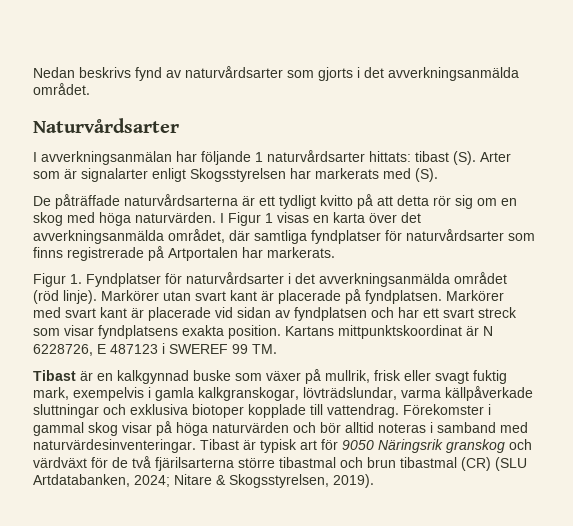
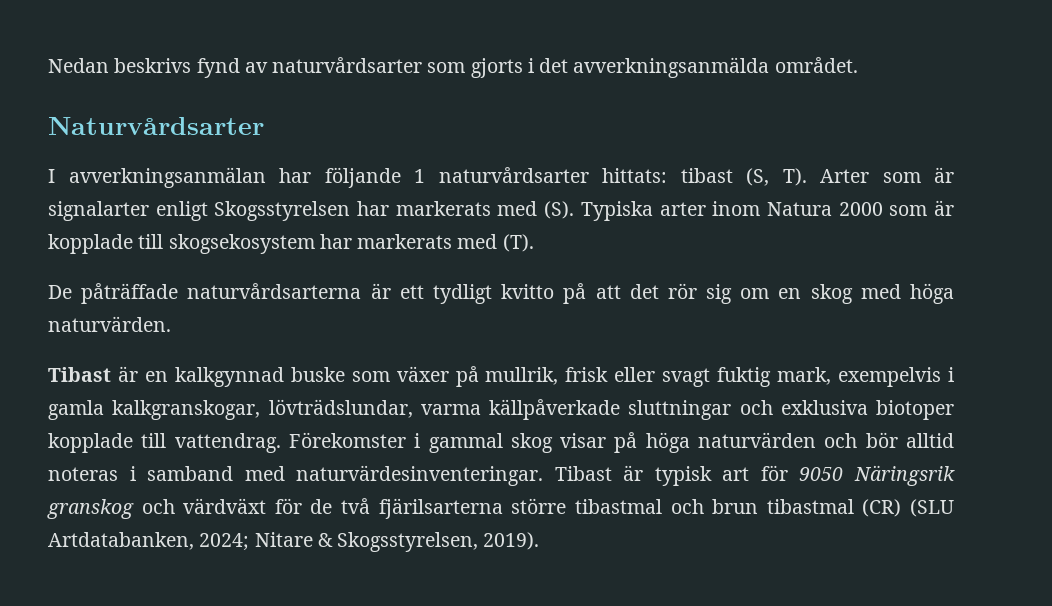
[453,151,476,165] (S). -> [746,168,807,186] (S, T).
(438, 175) none -> [580,200,955,221] [48,234,534,254] Typiska arter inom Natura 2000 som är kopplade till skogsekosystem har markerats med (T).
[397,195,429,206] detta -> [629,284,659,299] det
[220,212,421,226] [33,229,535,244] [33,246,335,261] [33,272,507,287] [33,289,504,304] [33,307,517,321] [33,325,493,339] [33,343,277,356] I Figur 1 visas en karta över det avverkningsanmälda området, där samtliga fyndplatser för naturvårdsarter som finns registrerade på Artportalen har markerats. // Figur 1. Fyndplatser för naturvårdsarter i det avverkningsanmälda området (röd linje). Markörer utan svart kant är placerade på fyndplatsen. Markörer med svart kant är placerade vid sidan av fyndplatsen och har ett svart streck som visar fyndplatsens exakta position. Kartans mittpunktskoordinat är N 6228726, E 487123 i SWEREF 99 TM. -> (171, 324) none

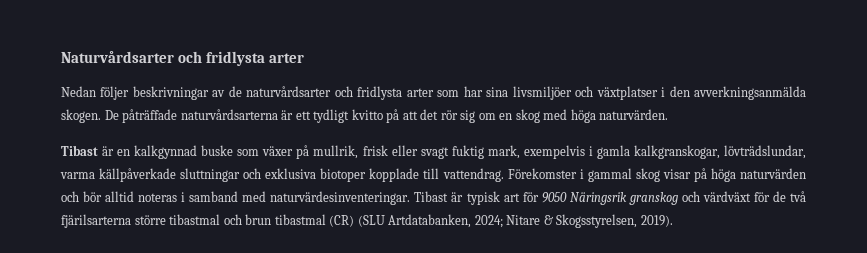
[48,57,858,78] [48,117,264,135] [48,167,954,188] [48,200,955,221] [48,234,534,254] Nedan beskrivs fynd av naturvårdsarter som gjorts i det avverkningsanmälda området. // Naturvårdsarter // I avverkningsanmälan har följande 1 naturvårdsarter hittats: tibast (S, T). Arter som är signalarter enligt Skogsstyrelsen har markerats med (S). Typiska arter inom Natura 2000 som är kopplade till skogsekosystem har markerats med (T). // -> [61,51,305,66] [61,86,806,100] [61,109,101,123] Naturvårdsarter och fridlysta arter // Nedan följer beskrivningar av de naturvårdsarter och fridlysta arter som har sina livsmiljöer och växtplatser i den avverkningsanmälda skogen.

